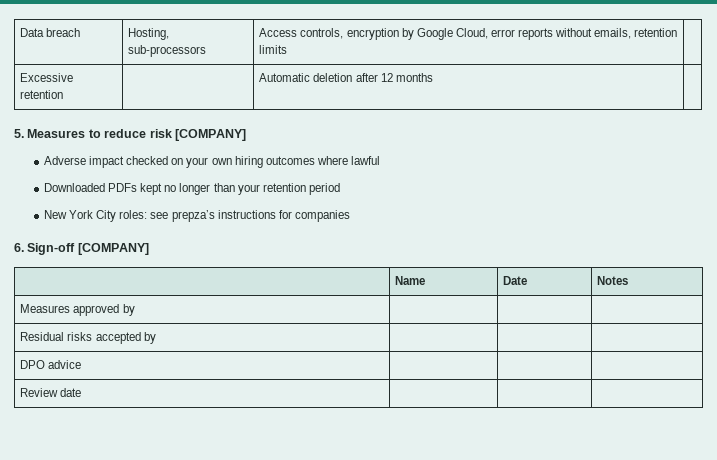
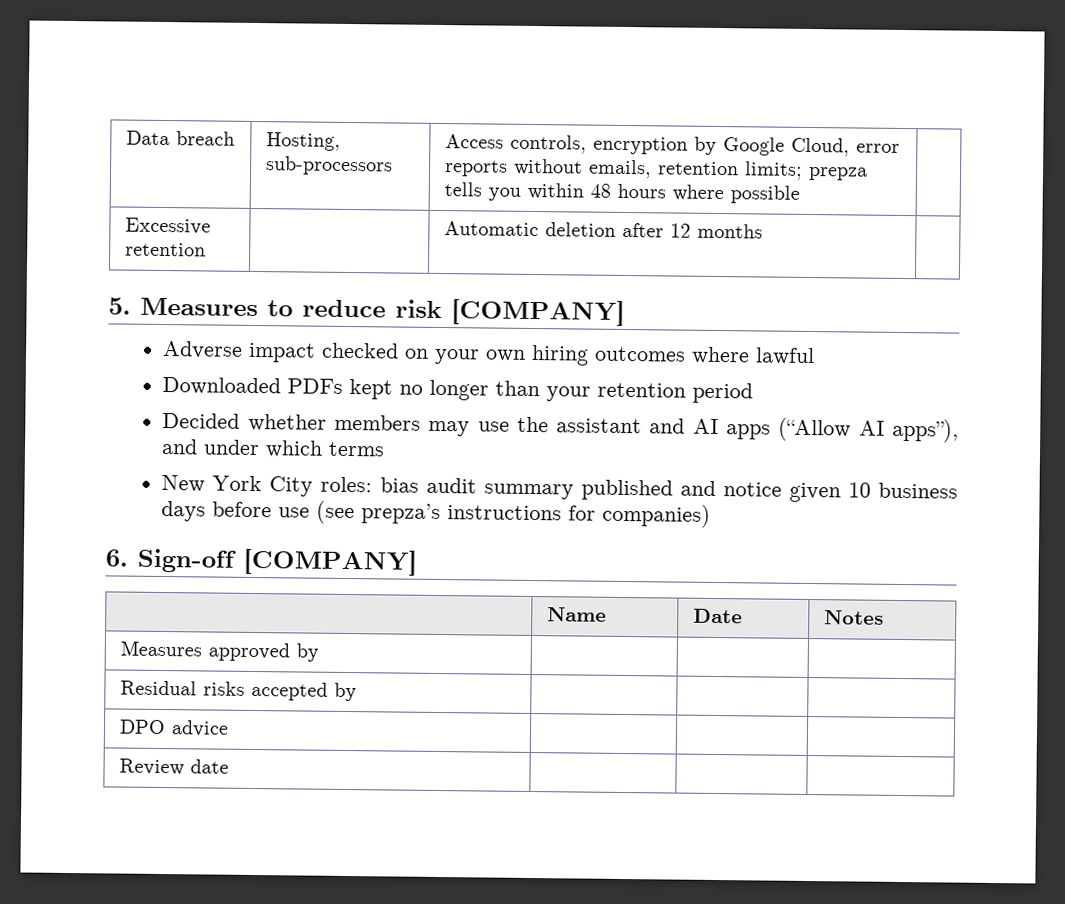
[259,45,288,54] limits -> [744,161,869,181] [444,182,801,204] limits; prepza tells you within 48 hours where possible
[43,210,169,222] New York City roles: see -> [162,412,959,443] [161,438,386,458] [161,474,958,503] [161,500,356,525] Decided whether members may use the assistant and AI apps (“Allow AI apps”), and under which terms // New York City roles: bias audit summary published and notice given 10 business days before use (see
[294,210,350,222] companies -> [602,503,712,528] companies)

